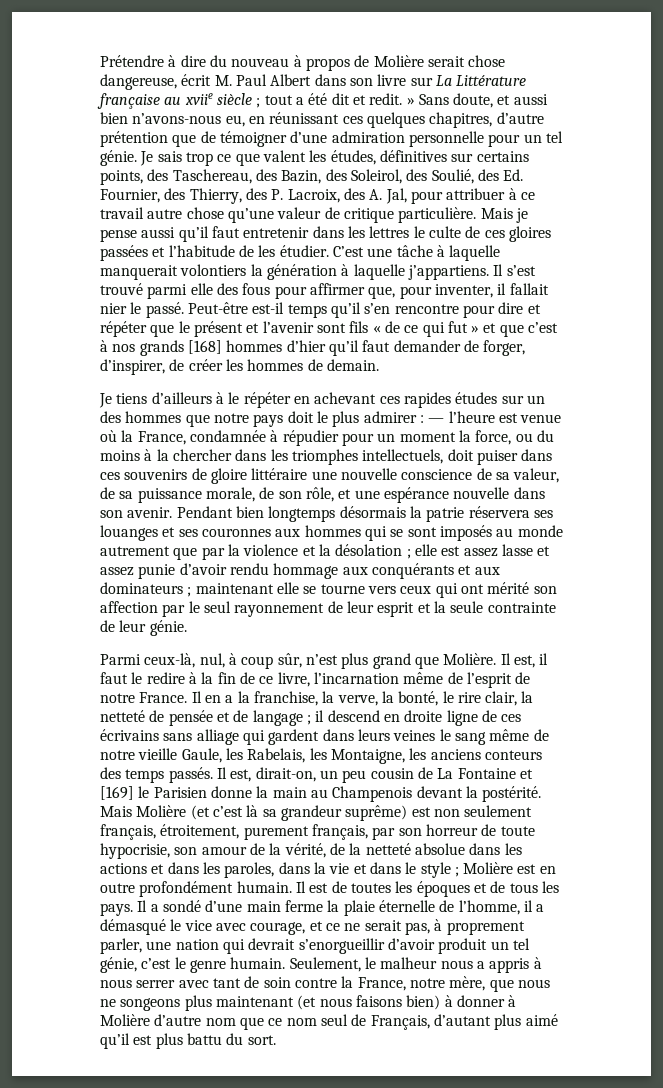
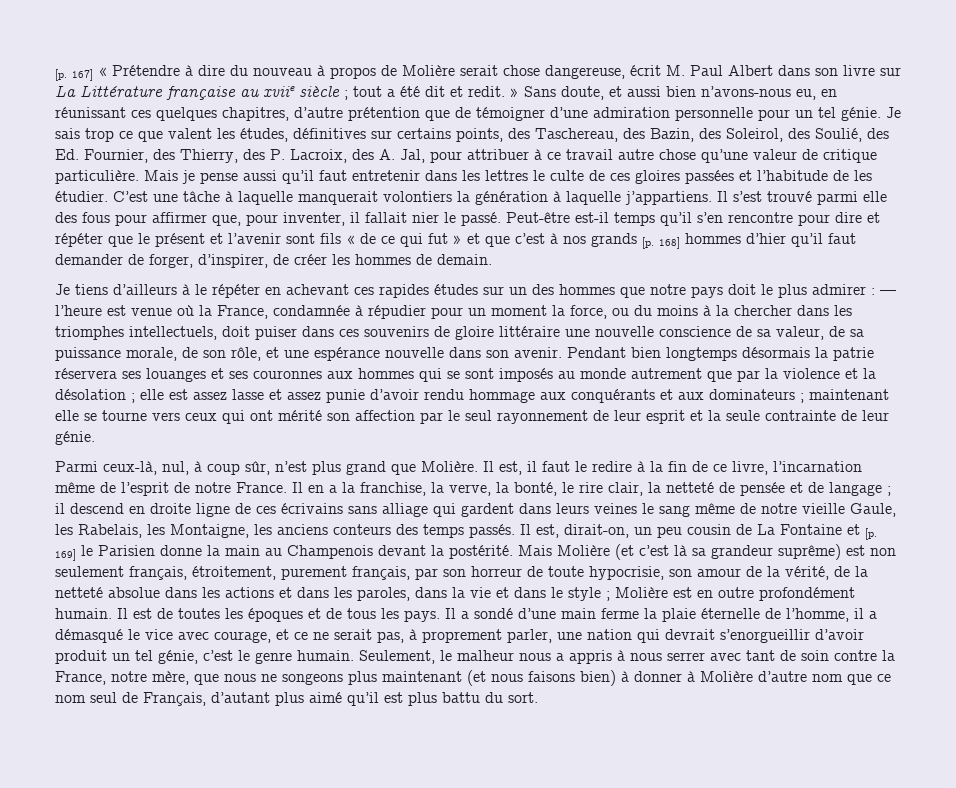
(100, 61) none -> [55,67,107,81] [p. 167] «
[187,340,222,354] [168] -> [642,237,680,249] [p. 168]
[100,786,134,800] [169] -> [865,528,877,540] [55,549,76,561] [p. 169]

